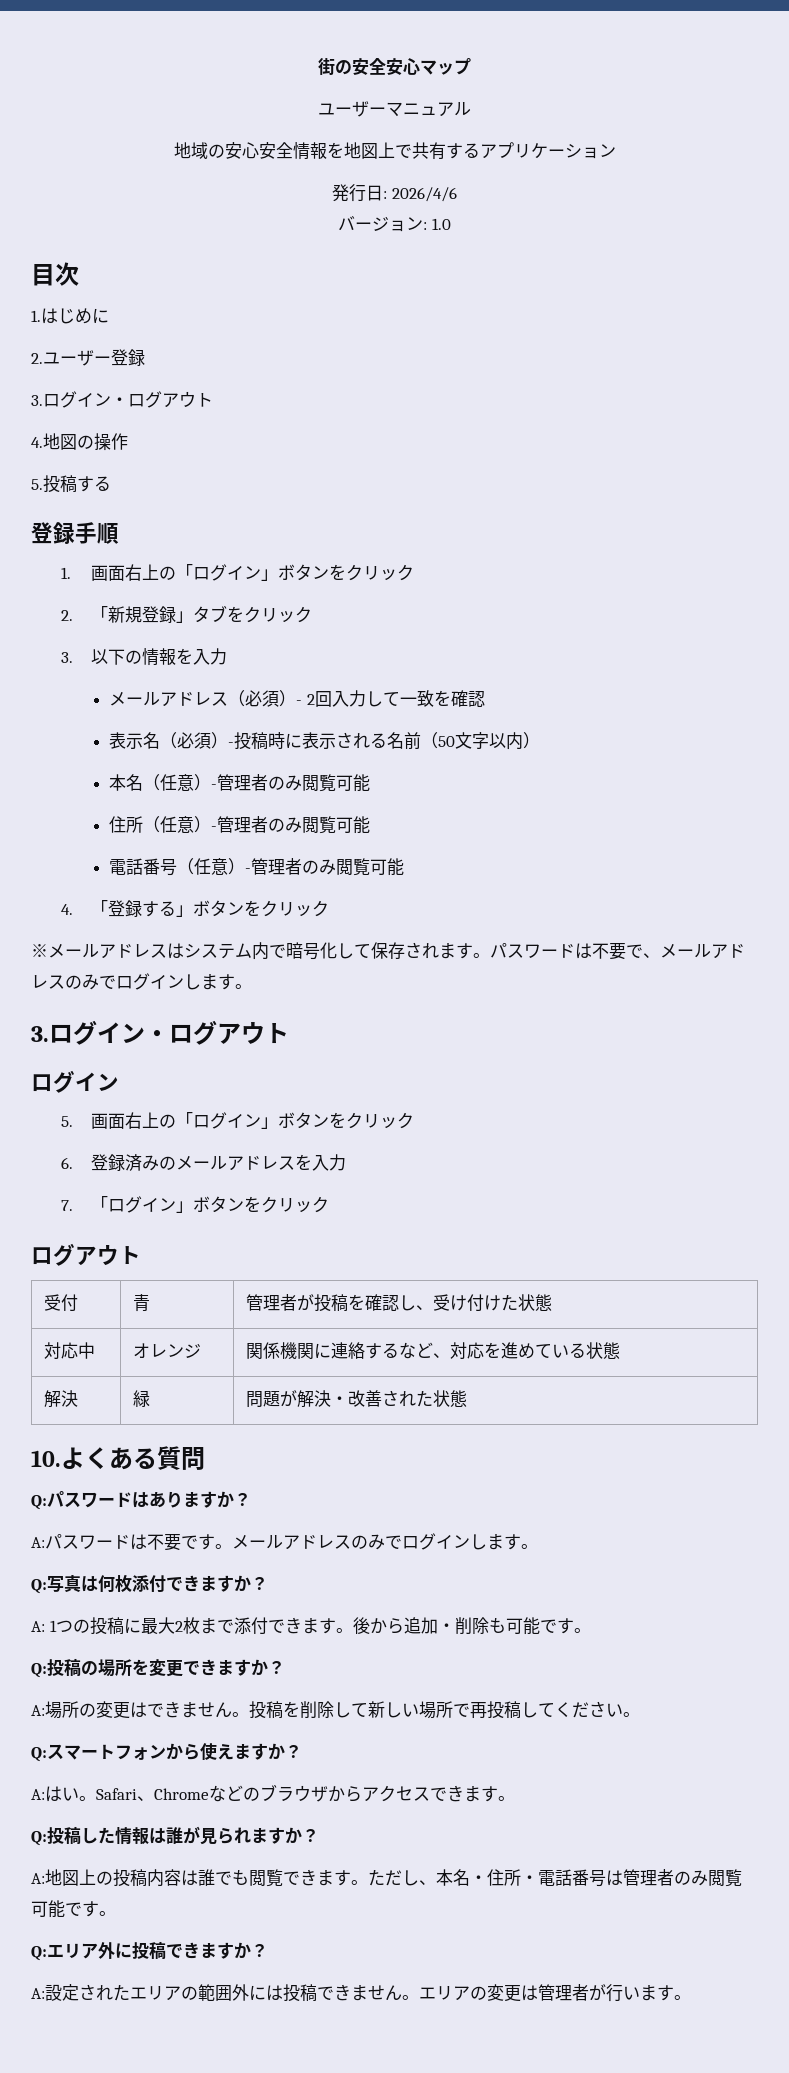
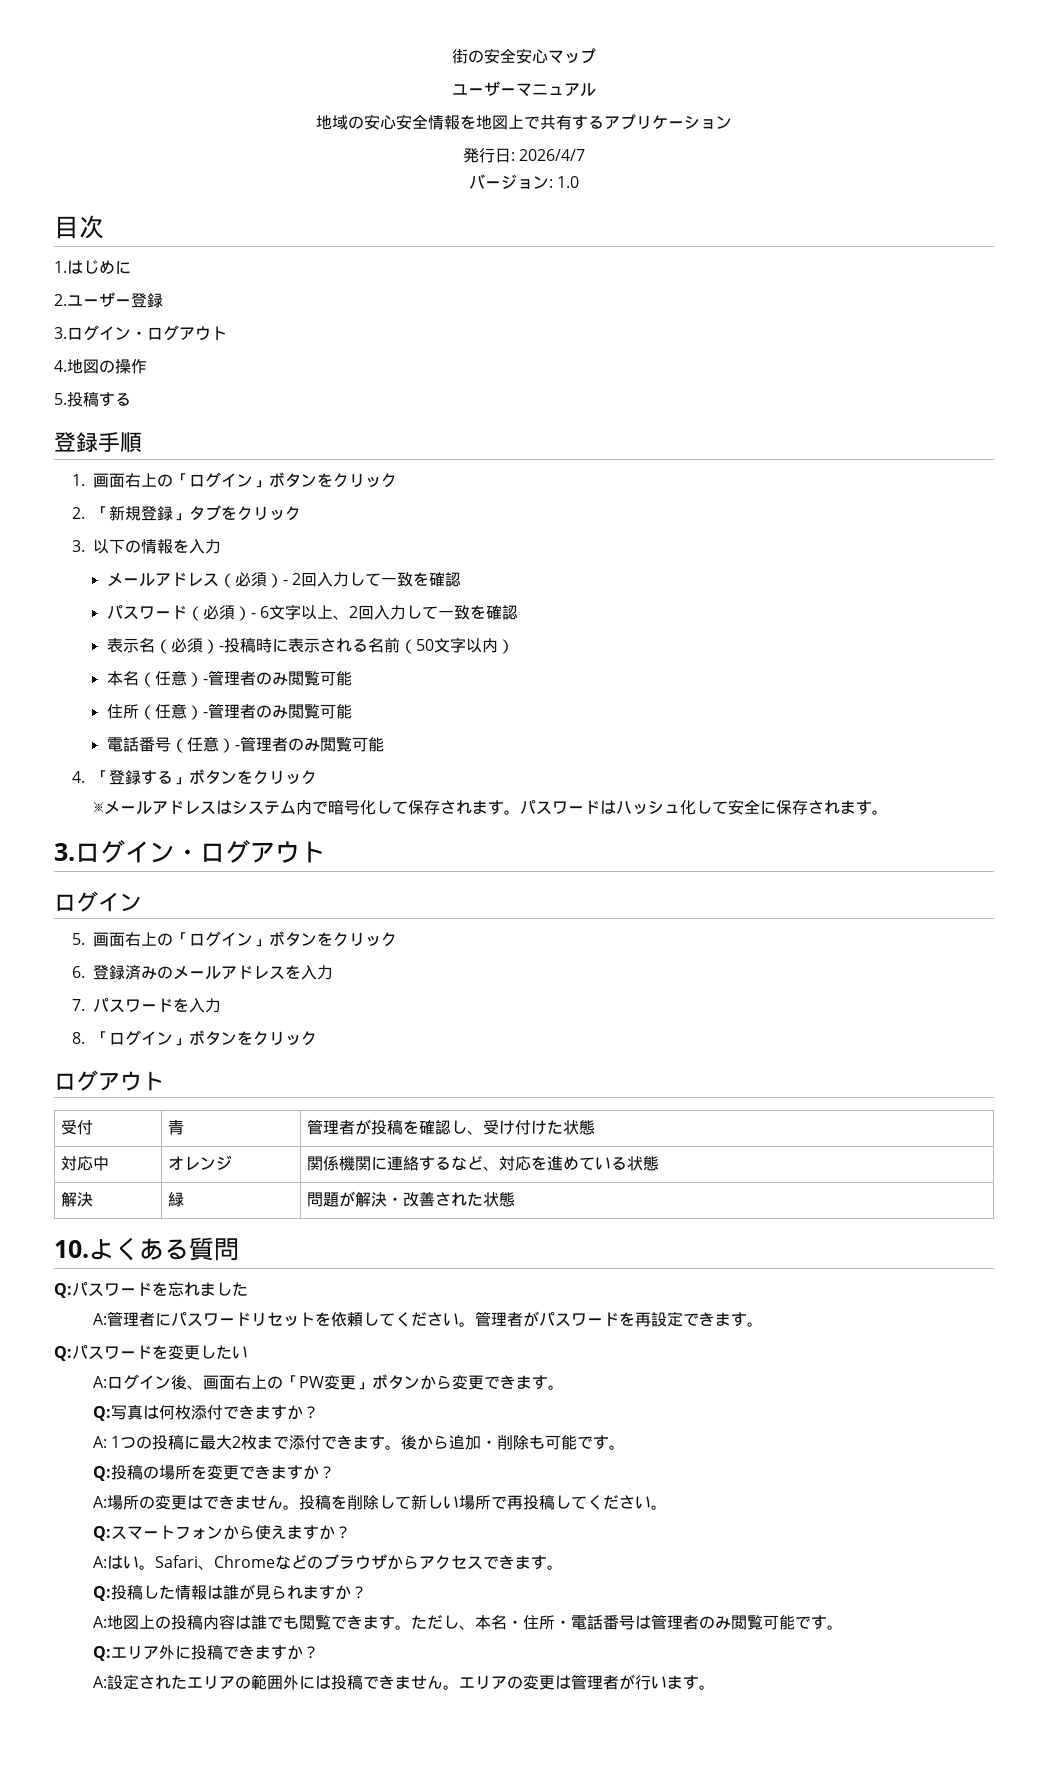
[391,187,457,202] 2026/4/6 -> [519,149,586,161] 2026/4/7
(485, 698) none -> [106,604,519,621] // パスワード（必須）- 6文字以上、2回入力して一致を確認
[592,943,745,960] [31,973,201,990] 不要で、メールアドレスのみでログインし -> [615,799,840,815] ハッシュ化して安全に保存され
(73, 1205) none -> [92,998,221,1013] [71,1032,85,1044] パスワードを入力 // 8.
[132,1491,251,1508] [31,1533,487,1551] はありますか？ // A:パスワードは不要です。メールアドレスのみでログインし -> [152,1282,248,1297] [92,1311,763,1327] [54,1345,248,1361] [92,1374,516,1390] を忘れました // A:管理者にパスワードリセットを依頼してください。管理者がパスワードを再設定できます。 // Q:パスワードを変更したい // A:ログイン後、画面右上の「PW変更」ボタンから変更でき

